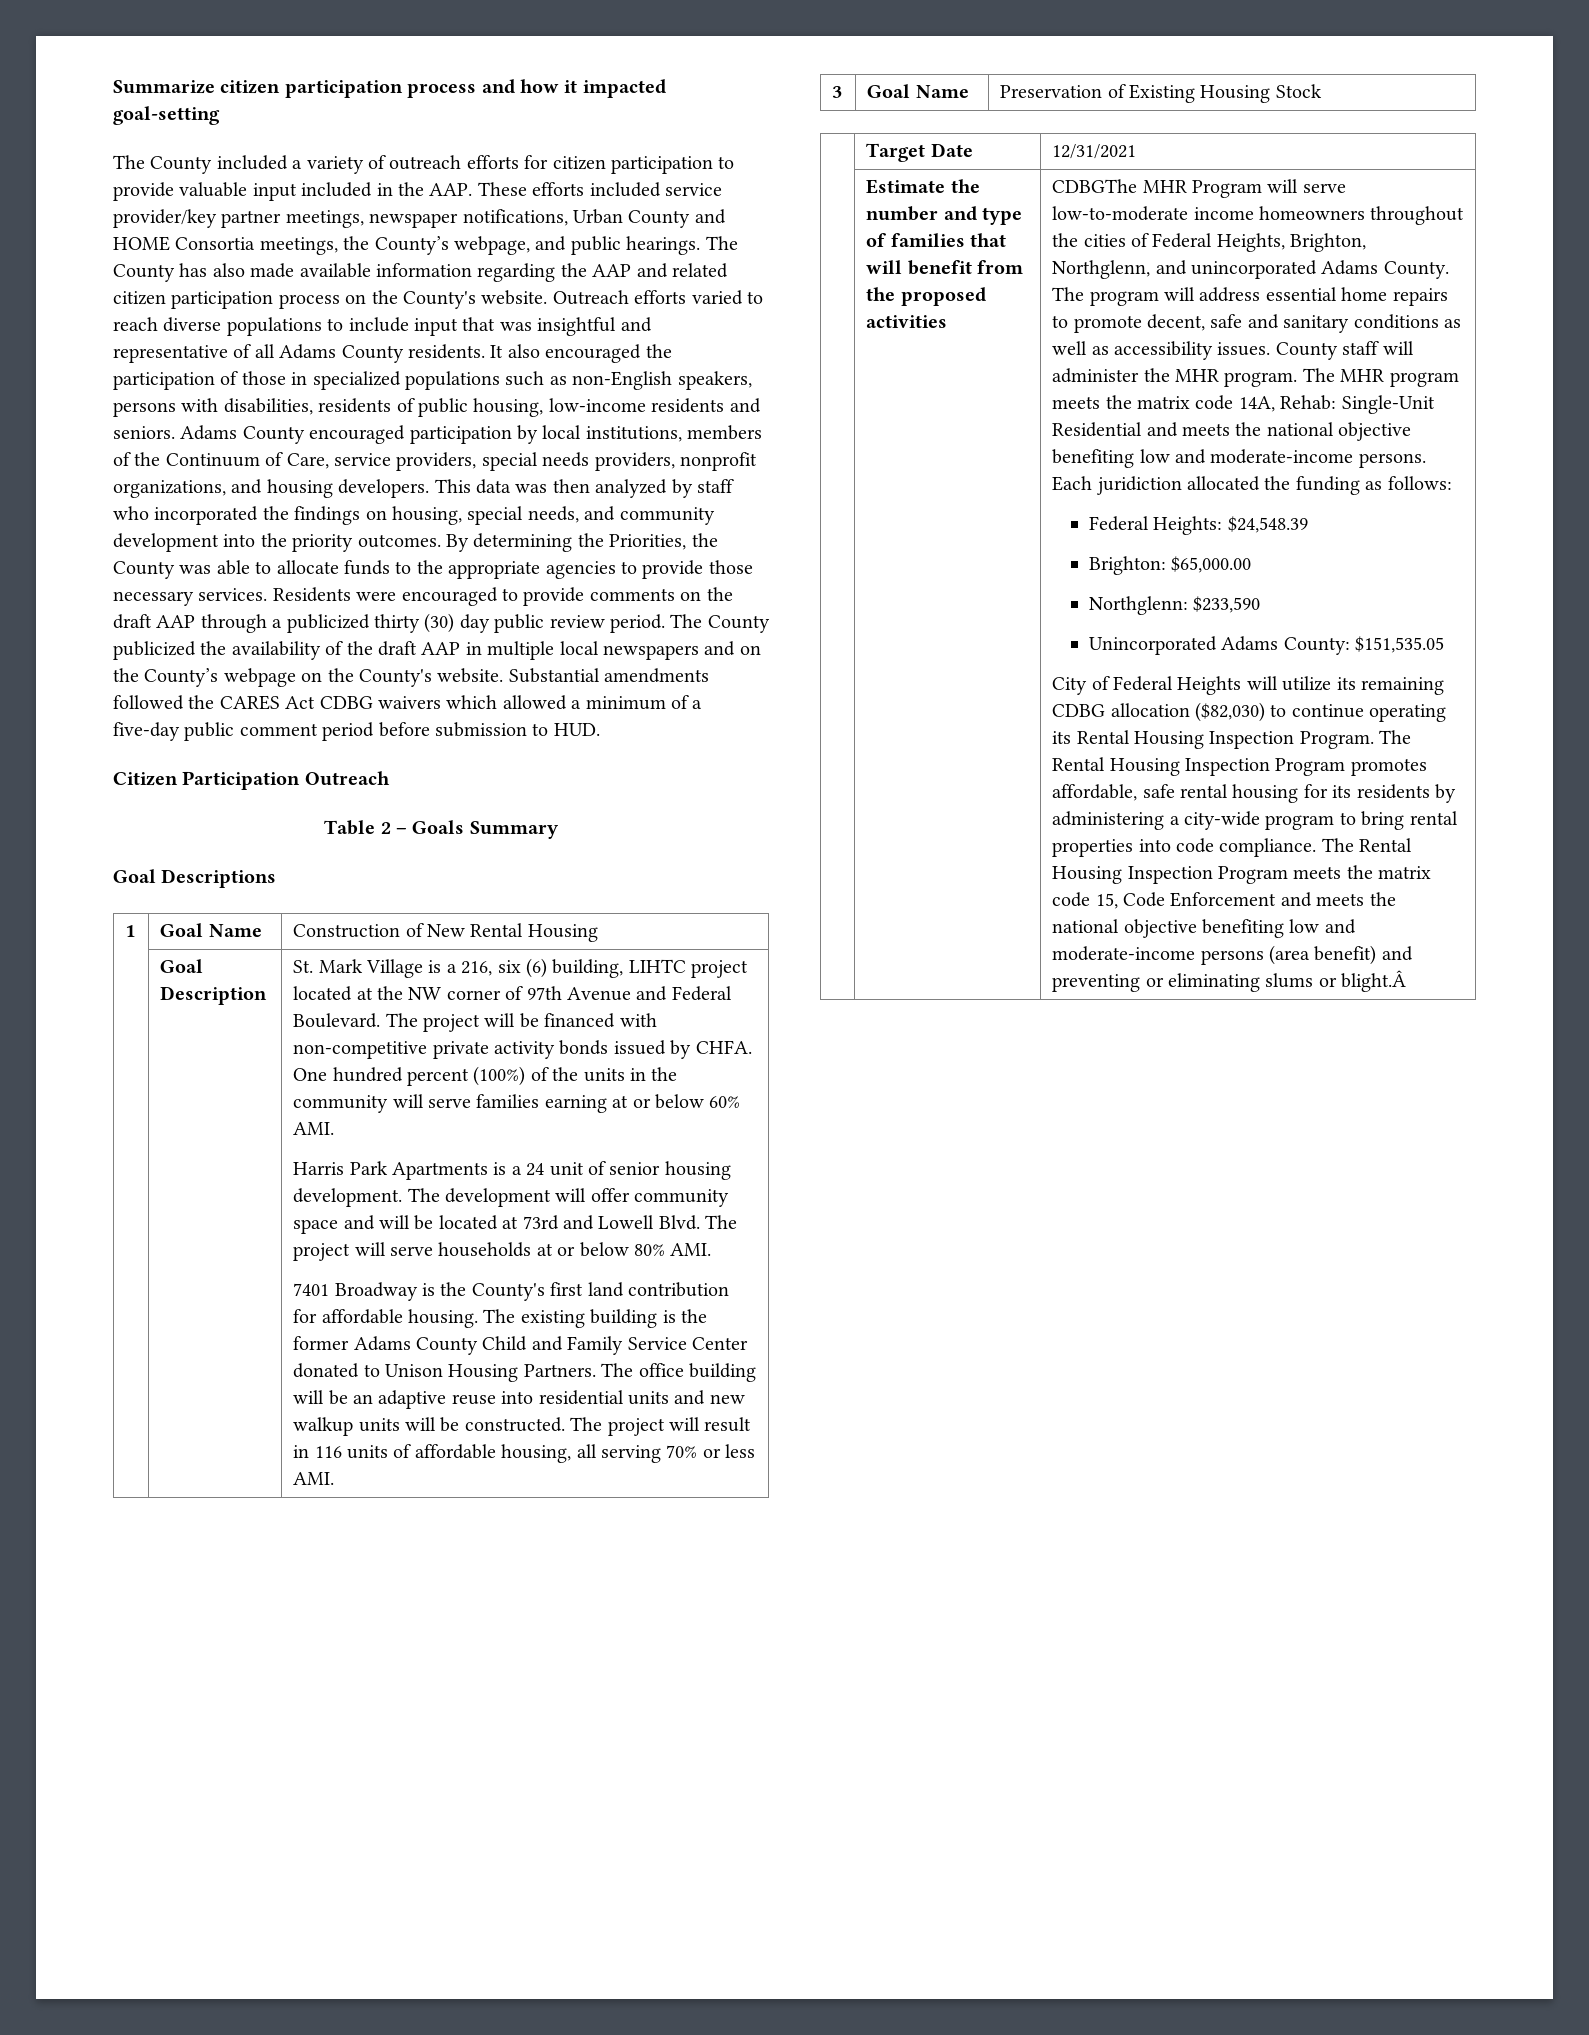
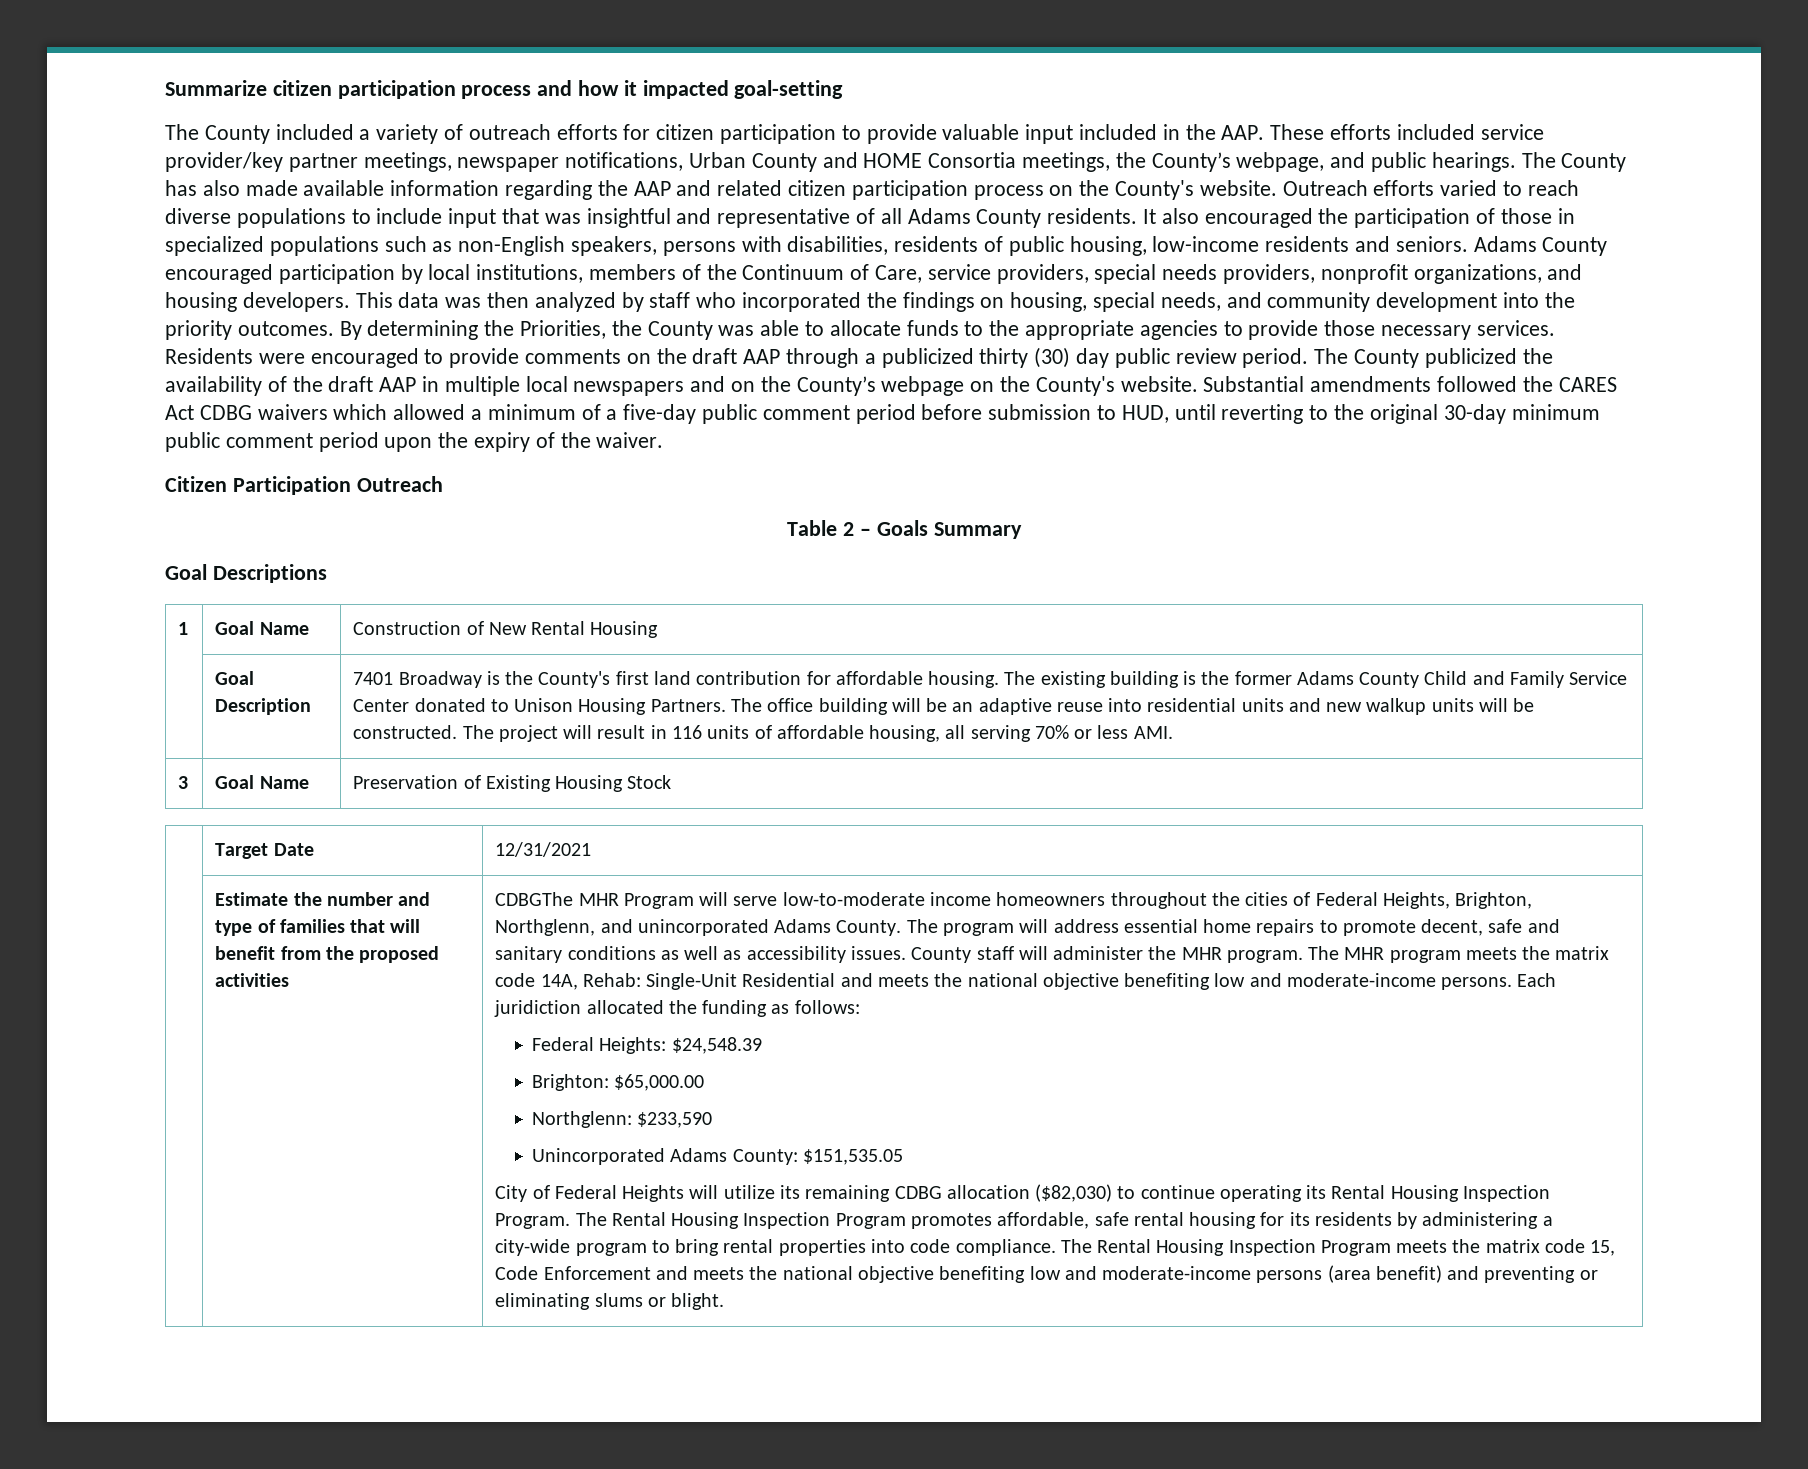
[553,723,600,736] HUD. -> [1121,404,1600,424] [165,432,664,452] HUD, until reverting to the original 30-day minimum public comment period upon the expiry of the waiver.
[293,958,749,978] [293,986,732,1001] [293,1013,657,1032] [293,1040,752,1059] [293,1066,678,1086] [293,1094,741,1113] [293,1122,335,1135] [293,1161,731,1180] [293,1188,730,1207] [293,1215,738,1234] [293,1242,712,1261] St. Mark Village is a 216, six (6) building, LIHTC project located at the NW corner of 97th Avenue and Federal Boulevard. The project will be financed with non-competitive private activity bonds issued by CHFA. One hundred percent (100%) of the units in the community will serve families earning at or below 60% AMI. // Harris Park Apartments is a 24 unit of senior housing development. The development will offer community space and will be located at 73rd and Lowell Blvd. The project will serve households at or below 80% AMI. // -> (312, 706) none
[1341,970,1407,992] blight.Â -> [671,1293,725,1310] blight.

